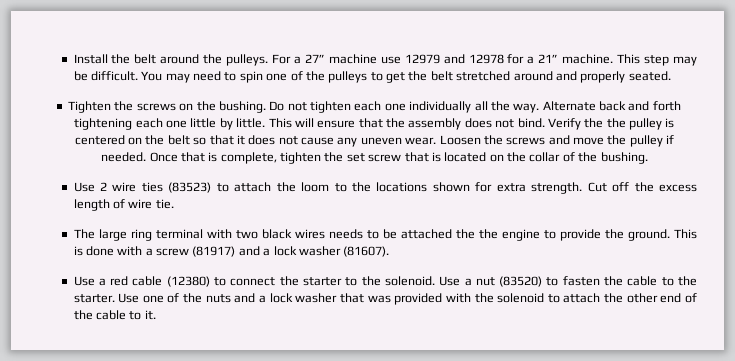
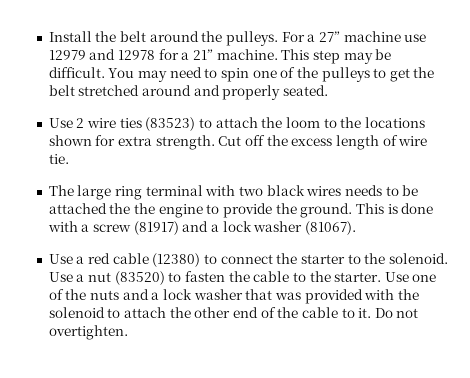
[68,101,681,113] [74,118,675,130] [74,135,675,147] [101,152,648,164] // Tighten the screws on the bushing. Do not tighten each one individually all the way. Alternate back and forth tightening each one little by little. This will ensure that the assembly does not bind. Verify the the pulley is centered on the belt so that it does not cause any uneven wear. Loosen the screws and move the pulley if needed. Once that is complete, tighten the set screw that is located on the collar of the bushing. -> (328, 90) none
[343,246,390,257] (81607). -> [304,221,356,235] (81067).
(156, 315) none -> [374,308,419,318] [48,325,128,340] Do not overtighten.

